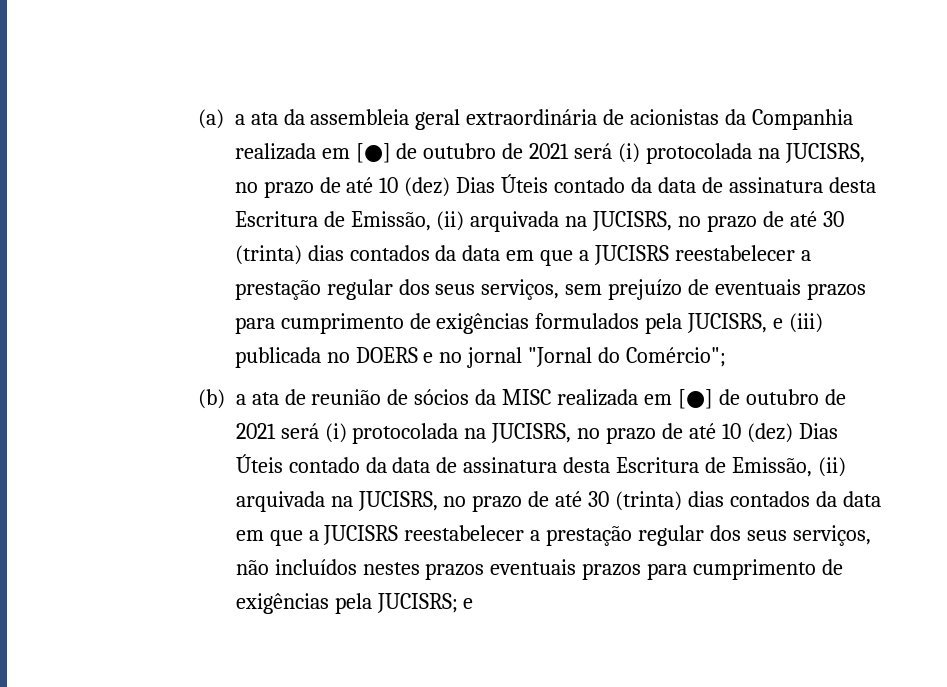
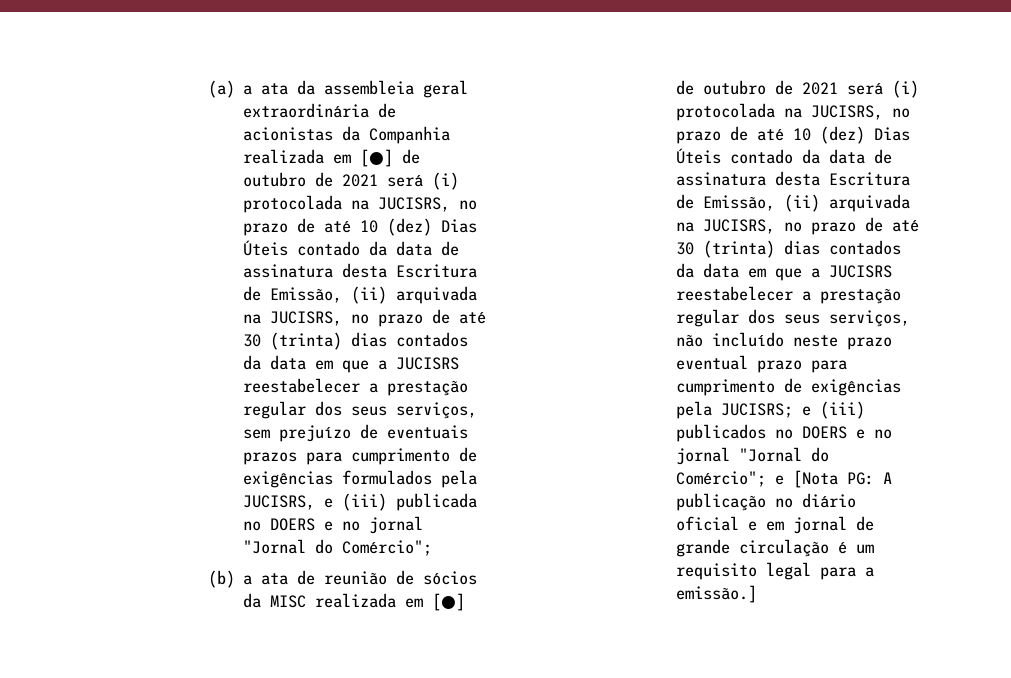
[274,559,642,580] incluídos nestes prazos eventuais prazos -> [712,332,893,350] [676,355,803,373] incluído neste prazo eventual prazo
(474, 603) none -> [820,401,866,419] [676,424,893,442] [676,447,830,465] [676,470,893,488] [676,493,857,511] [676,516,875,534] [676,539,875,557] [676,562,875,580] [676,585,758,603] (iii) publicados no DOERS e no jornal "Jornal do Comércio"; e [Nota PG: A publicação no diário oficial e em jornal de grande circulação é um requisito legal para a emissão.]

